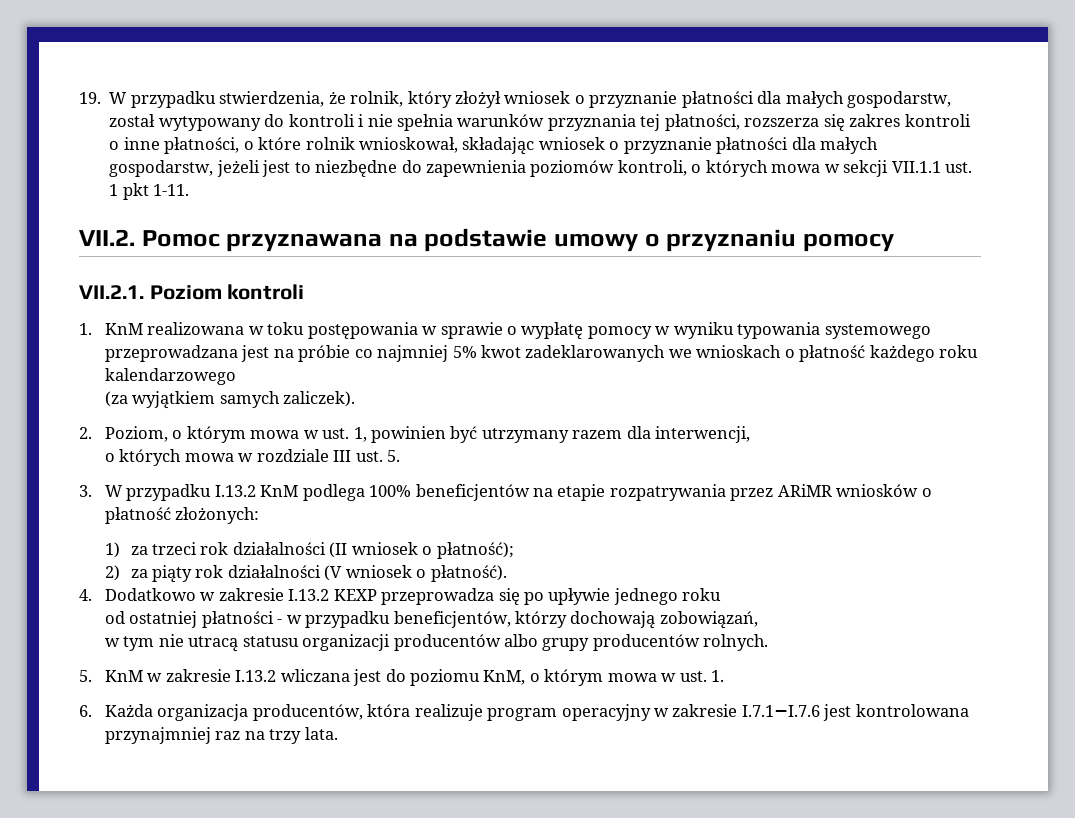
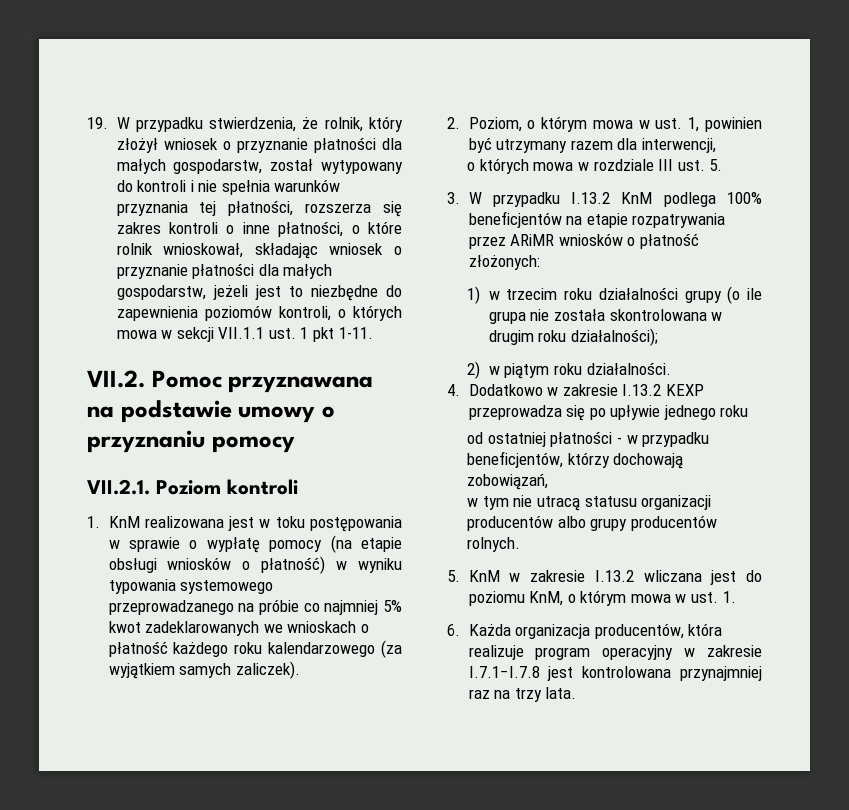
(245, 328) none -> [228,516,255,531] jest
(652, 332) none -> [330,535,402,553] [108,556,326,574] (na etapie obsługi wniosków o płatność)
[104,345,270,362] przeprowadzana jest -> [108,600,234,615] przeprowadzanego
(236, 376) // -> (376, 649) none
[130,542,514,559] [104,565,507,583] za trzeci rok działalności (II wniosek o płatność); // 2) za piąty rok działalności (V wniosek o płatność). -> [488,286,762,304] [488,309,723,324] [488,328,658,346] [467,361,671,379] w trzecim roku działalności grupy (o ile grupa nie została skontrolowana w drugim roku działalności); // 2) w piątym roku działalności.
[741,705,820,717] I.7.1−I.7.6 -> [468,666,540,678] I.7.1−I.7.8

